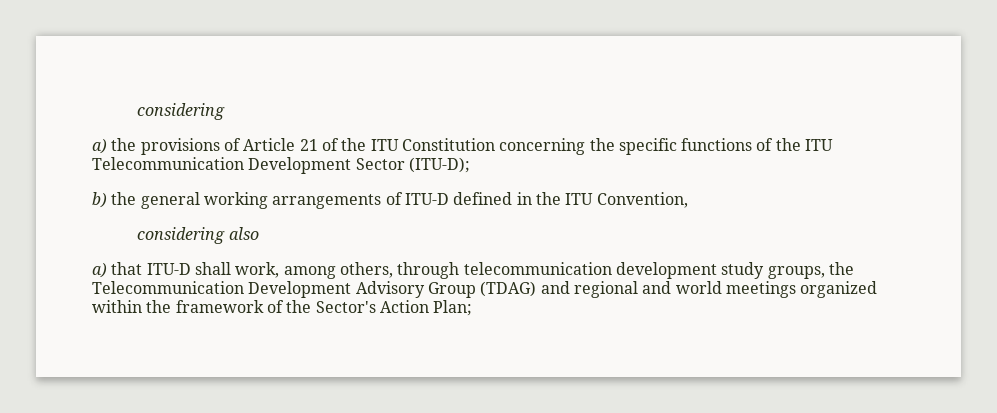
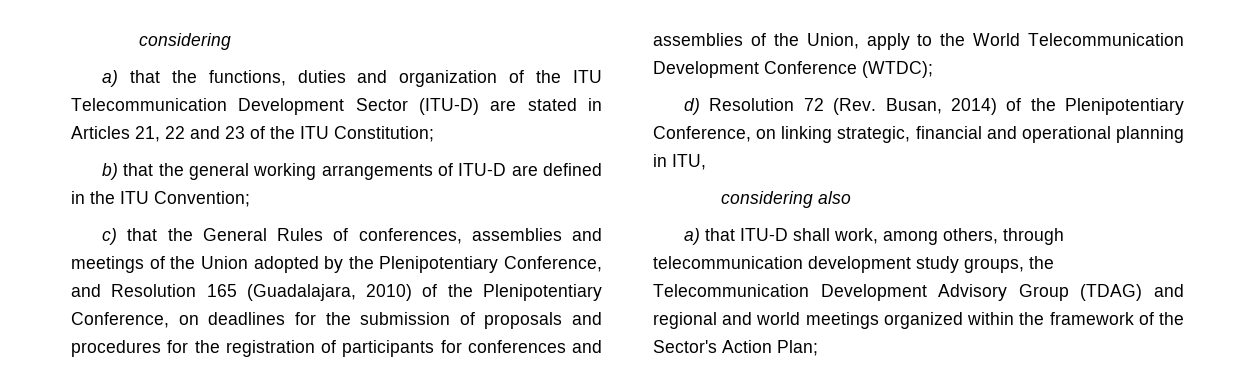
[111,138,753,155] the provisions of Article 21 of the ITU Constitution concerning the specific functions -> [129,70,498,87] that the functions, duties and organization
[408,157,470,173] (ITU-D); -> [419,98,602,115] [71,126,434,142] (ITU-D) are stated in Articles 21, 22 and 23 of the ITU Constitution;
(107, 200) none -> [123,163,154,176] that
(449, 199) none -> [511,165,538,176] are
[596,192,688,208] Convention, -> [154,191,250,207] [102,228,602,245] [71,256,602,273] [71,284,602,301] [71,312,602,329] [71,340,602,357] [653,33,1184,50] [653,61,933,78] [684,98,1184,115] [653,126,1184,143] [653,154,706,170] Convention; // c) that the General Rules of conferences, assemblies and meetings of the Union adopted by the Plenipotentiary Conference, and Resolution 165 (Guadalajara, 2010) of the Plenipotentiary Conference, on deadlines for the submission of proposals and procedures for the registration of participants for conferences and assemblies of the Union, apply to the World Telecommunication Development Conference (WTDC); // d) Resolution 72 (Rev. Busan, 2014) of the Plenipotentiary Conference, on linking strategic, financial and operational planning in ITU,

